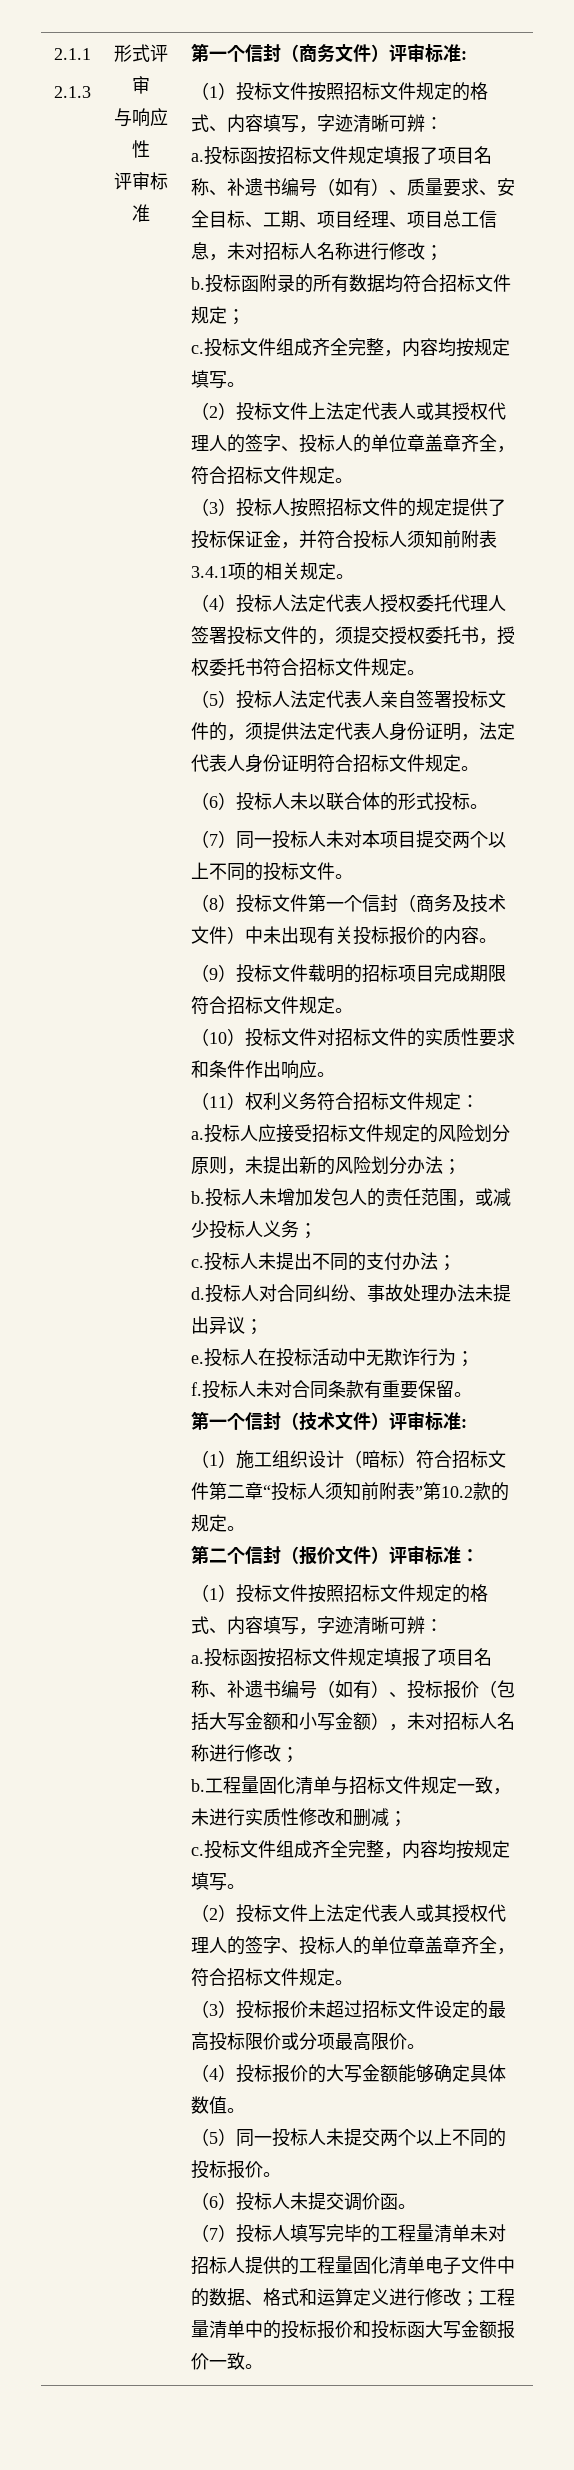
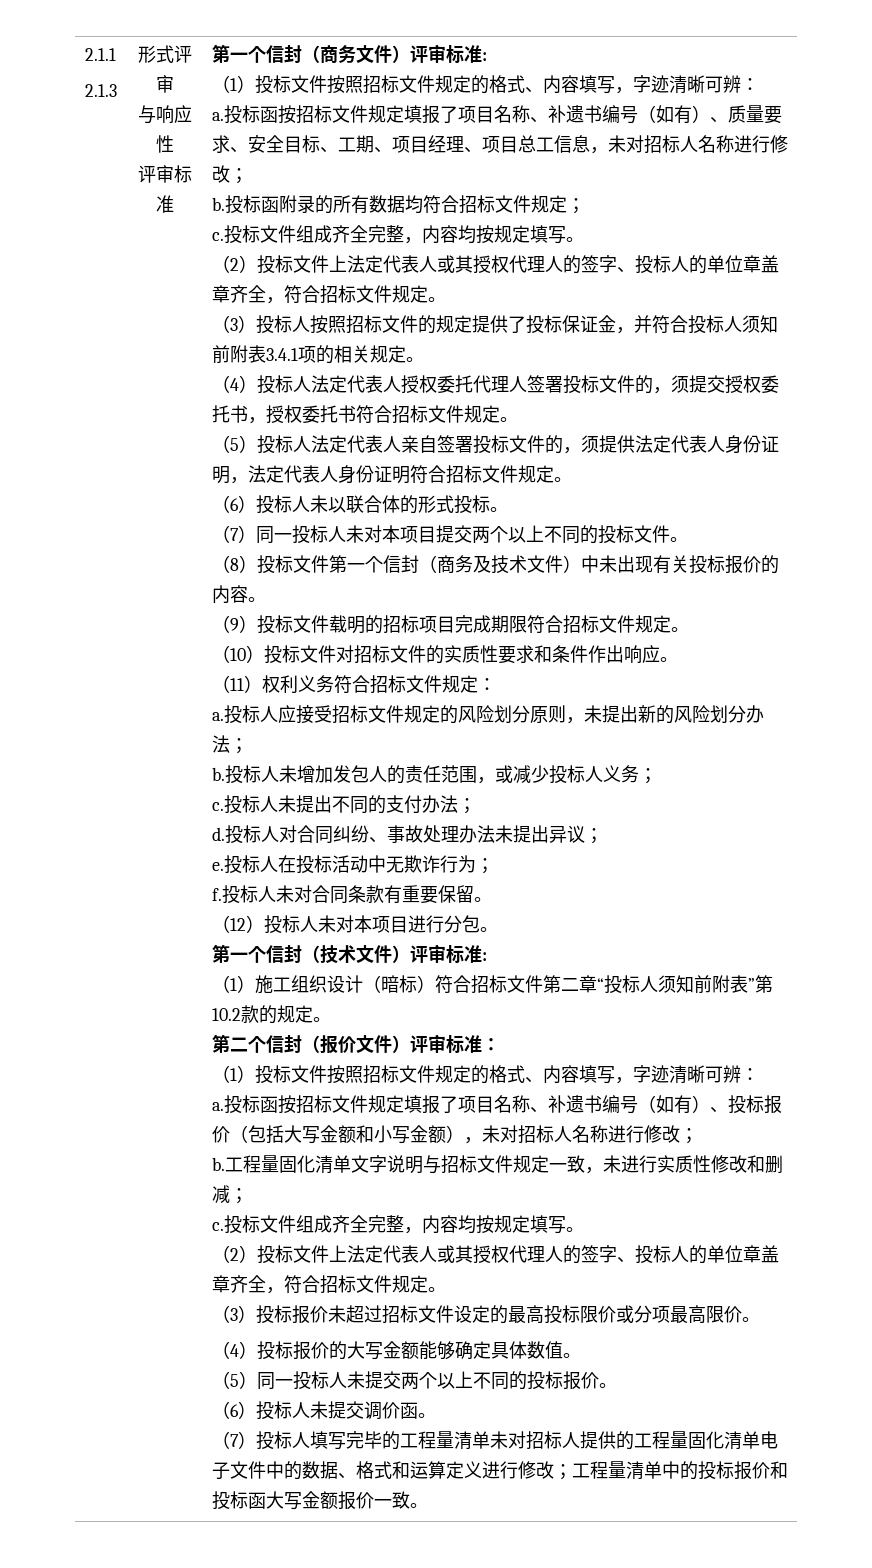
(472, 1394) none -> [211,915,498,934] // （12）投标人未对本项目进行分包。
(331, 1785) none -> [350,1155,423,1174] 文字说明

